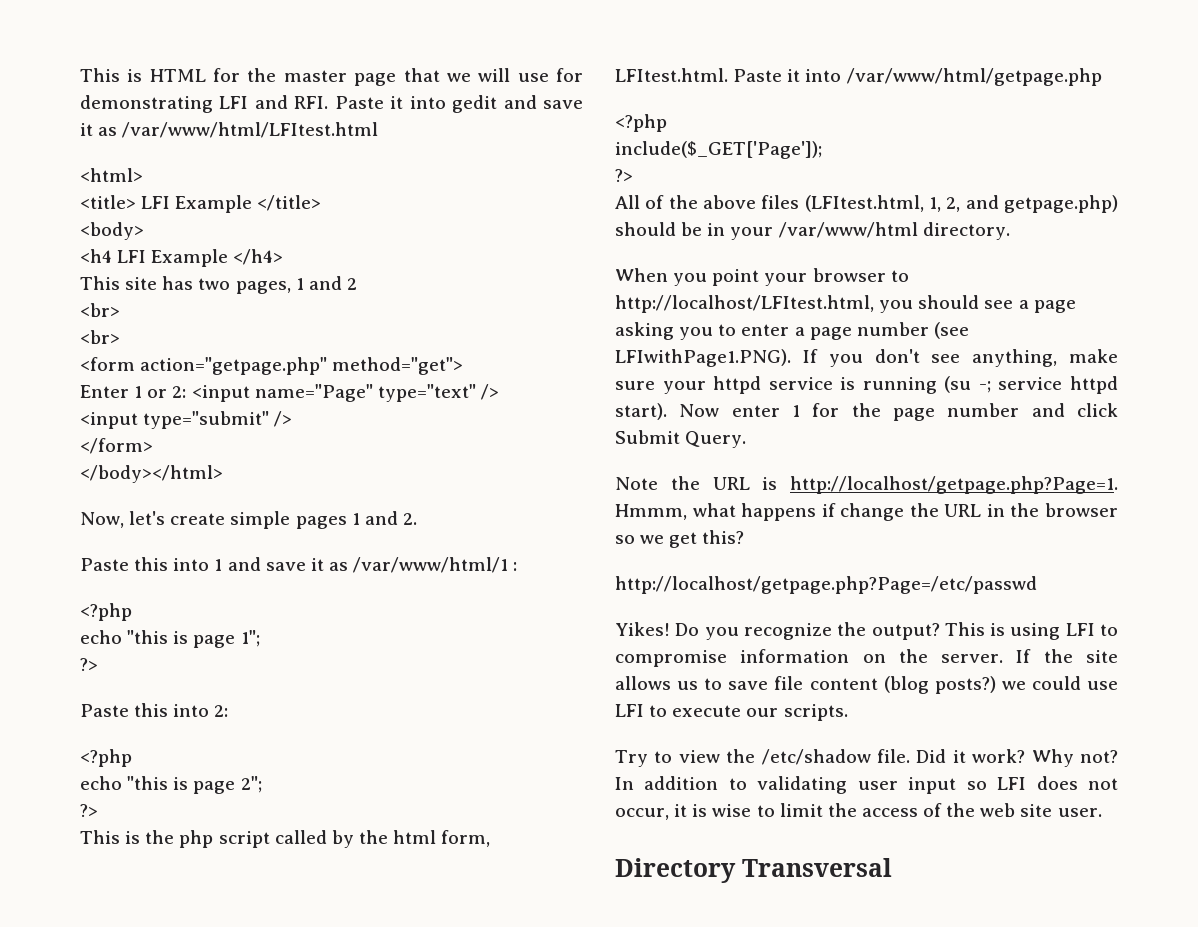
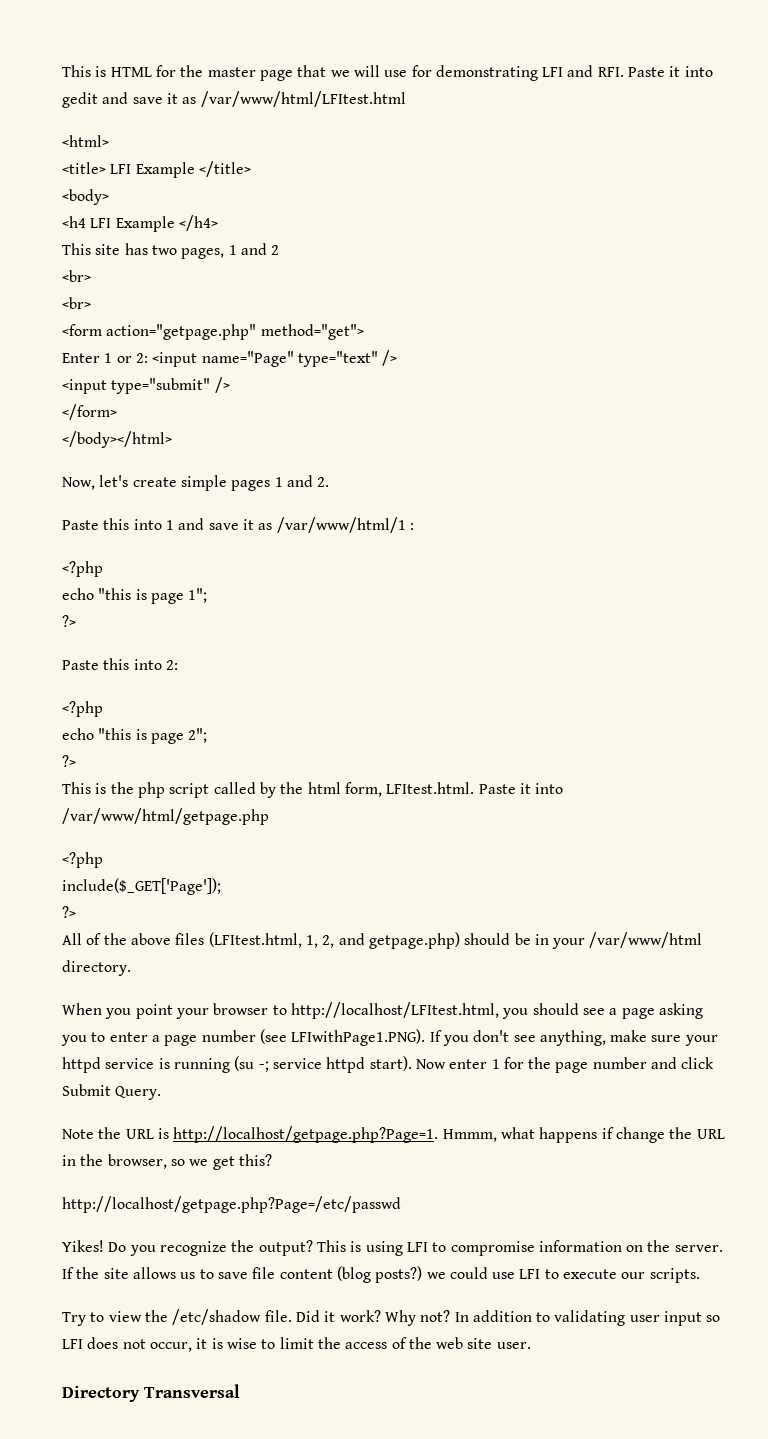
[1045,503,1118,517] browser -> [107,1154,167,1169] browser,

